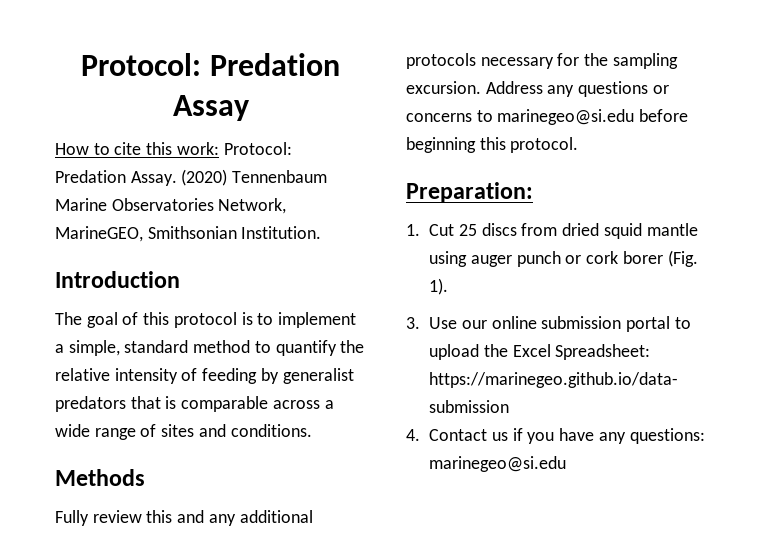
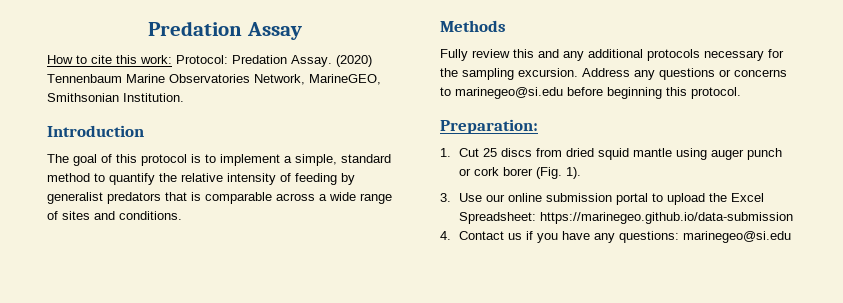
[81,53,202,76] Protocol: -> (148, 28) none

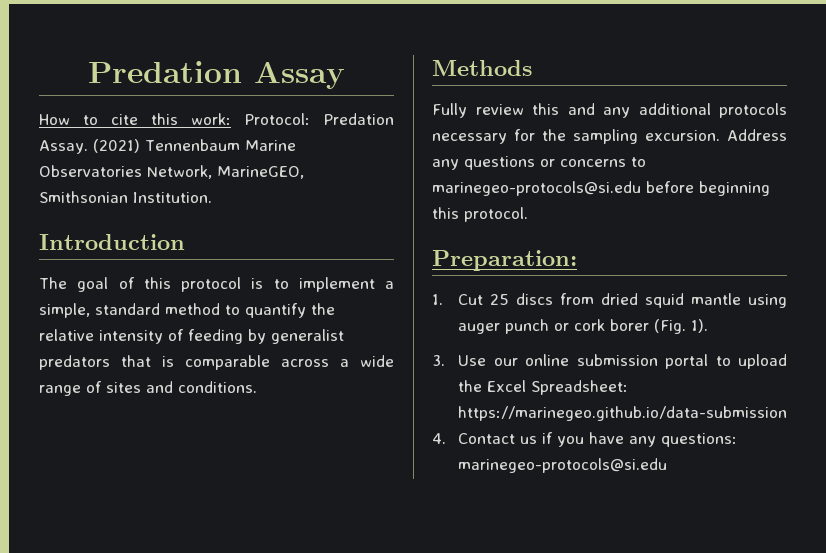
[336,55,372,67] (2020) -> [93,139,140,153] (2021)
[455,87,563,99] marinegeo@si.edu -> [432,181,641,196] marinegeo-protocols@si.edu
[682,231,791,243] marinegeo@si.edu -> [458,458,668,473] marinegeo-protocols@si.edu

